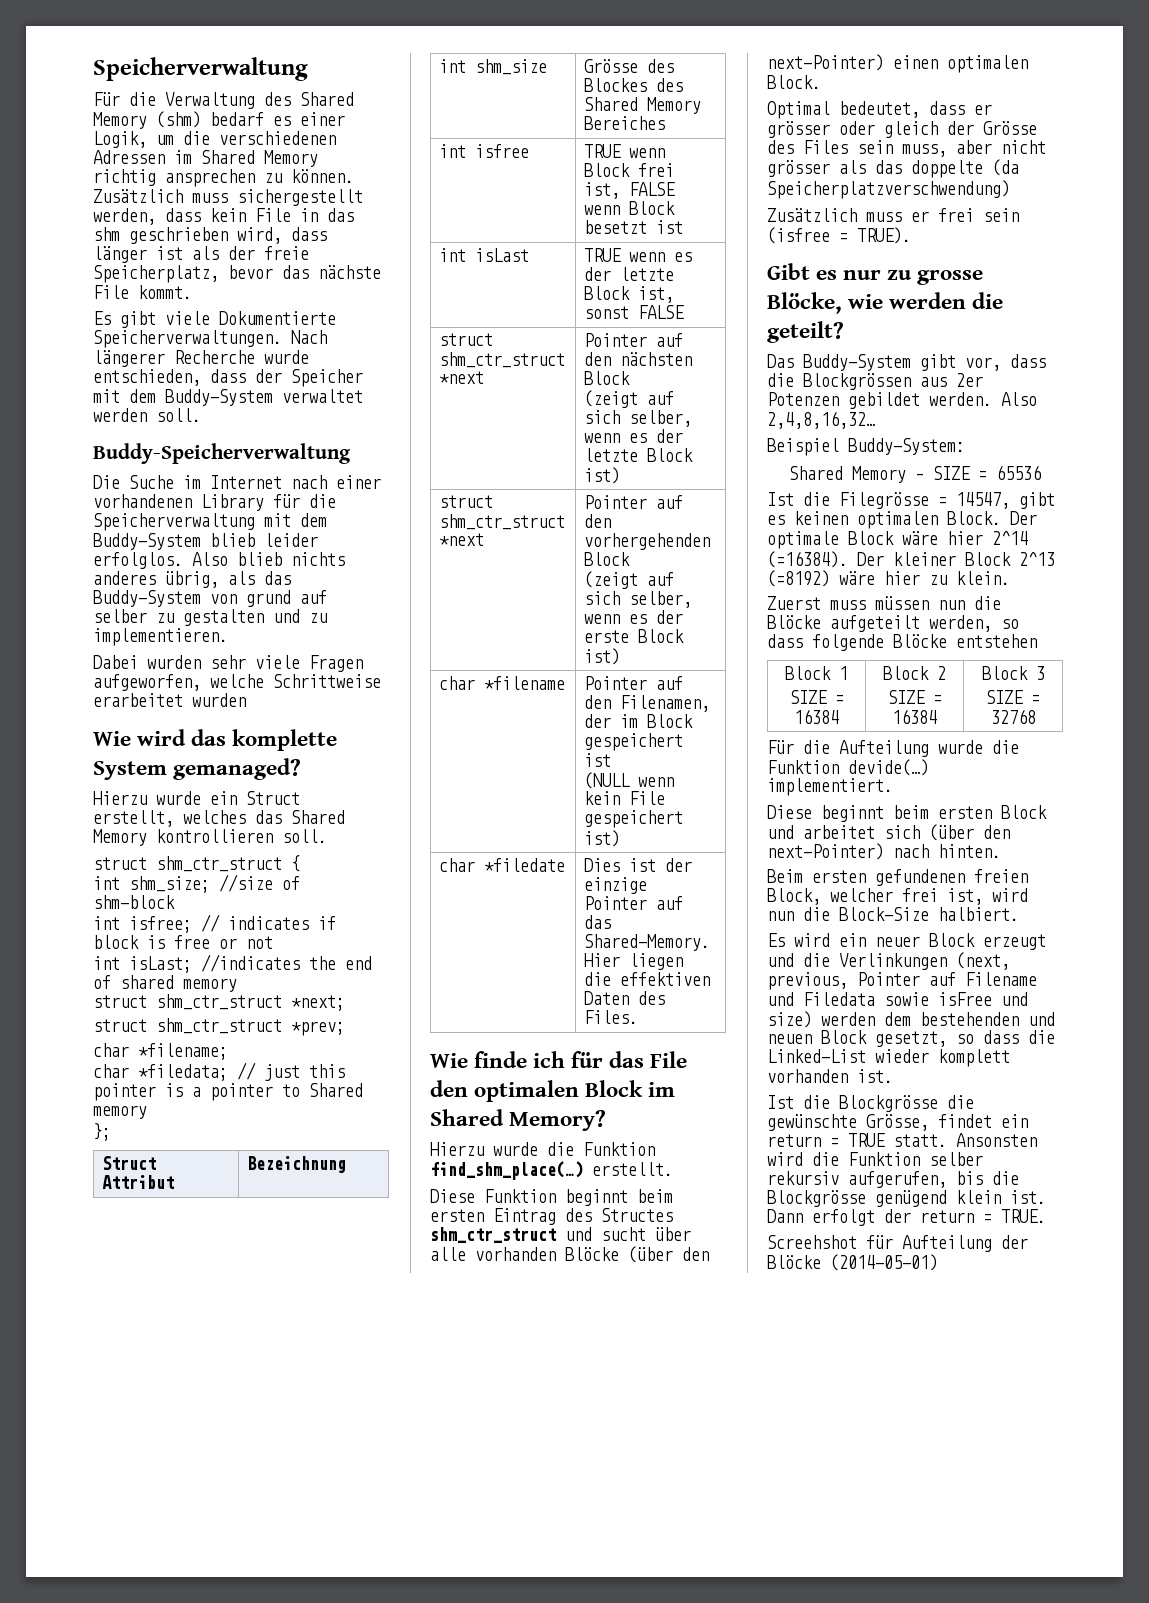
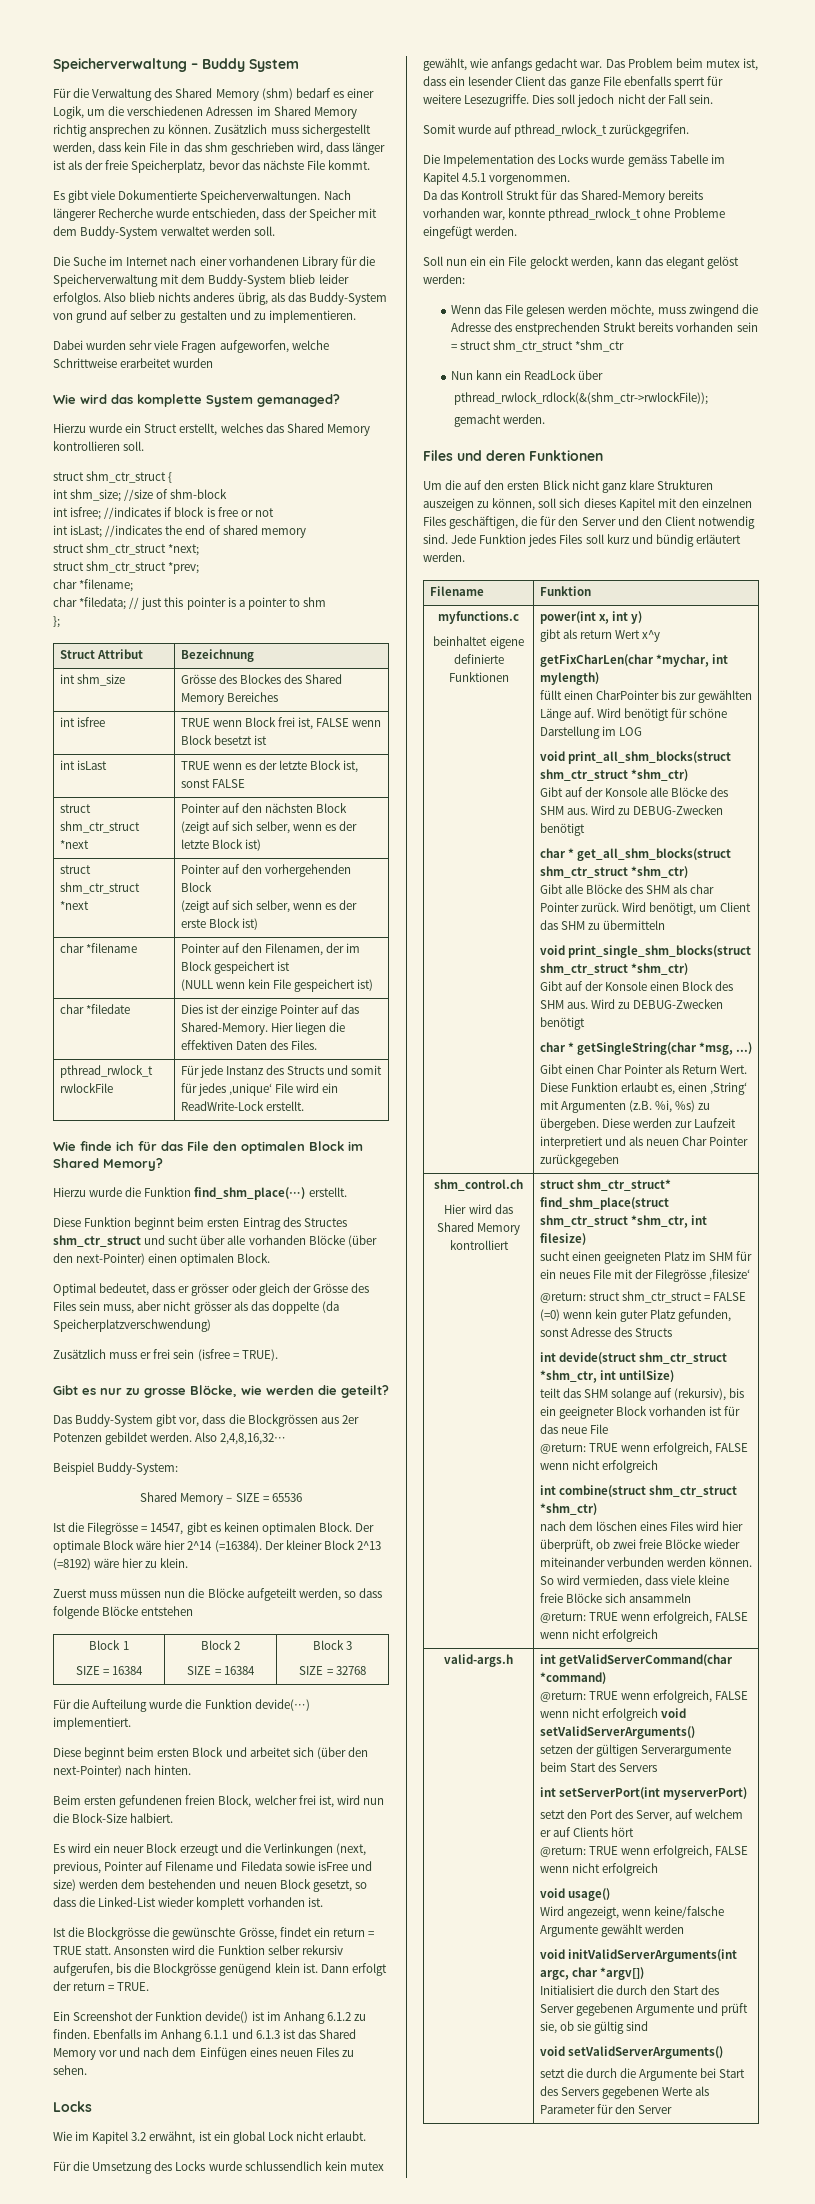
[93,57,308,81] Speicherverwaltung -> [53,58,299,72] Speicherverwaltung – Buddy System
[93,443,351,464] // Buddy-Speicherverwaltung -> (276, 231) none
[201,914,309,932] // indicates -> [104,507,162,519] //indicates
[309,1083,363,1097] [93,1105,147,1119] Shared memory -> [303,597,327,607] shm
(639, 1017) none -> [59,1065,153,1078] [59,1083,113,1093] [180,1065,383,1078] [180,1083,339,1096] [180,1101,304,1111] // pthread_rwlock_t rwlockFile | Für jede Instanz des Structs und somit für jedes ‚unique‘ File wird ein ReadWrite-Lock erstellt.
[767,1235,1028,1252] [767,1254,938,1271] Screehshot für Aufteilung der Blöcke (2014-05-01) -> [53,2011,366,2024] [53,2029,356,2042] [53,2047,354,2060] [53,2065,87,2075] [53,2101,92,2112] [53,2131,367,2144] [53,2161,384,2174] [423,58,758,71] [423,76,723,89] [423,94,713,107] [423,124,690,137] [423,154,725,167] [423,172,571,185] [423,190,703,203] [423,208,725,221] [423,226,518,239] [423,256,740,269] [423,274,465,284] [450,304,758,317] [450,322,758,335] [450,340,625,352] [450,370,604,380] [453,392,708,405] [453,414,545,427] [423,450,603,461] [423,480,713,493] [423,498,752,511] [423,516,755,529] [423,534,741,547] [423,552,465,562] [429,586,484,596] [539,586,591,596] [438,611,519,624] [433,636,524,649] [453,654,504,664] [448,672,509,682] [539,611,642,624] [539,629,661,642] [539,654,728,667] [539,672,599,685] [539,690,753,703] [539,708,728,721] [539,726,642,739] [539,751,731,764] [539,769,688,781] [539,787,729,797] [539,805,724,815] [539,823,585,836] [539,848,731,861] [539,866,688,878] [539,884,715,894] [539,902,752,915] [539,920,665,930] [539,945,751,958] [539,963,688,975] [539,981,734,991] [539,999,724,1009] [539,1017,585,1030] [539,1042,753,1055] [539,1064,748,1074] [539,1082,748,1095] [539,1100,711,1113] [539,1118,737,1131] [539,1136,749,1149] [539,1154,619,1167] [434,1179,523,1191] [444,1204,513,1214] [436,1222,521,1235] [449,1240,509,1250] [539,1179,671,1191] [539,1197,669,1210] [539,1215,707,1228] [539,1233,586,1245] [539,1251,753,1264] [539,1269,751,1282] [539,1291,747,1303] [539,1309,732,1322] [539,1327,672,1337] [539,1352,727,1364] [539,1370,674,1383] [539,1388,745,1401] [539,1406,741,1419] [539,1424,608,1434] [539,1442,749,1455] [539,1460,658,1473] [539,1485,737,1497] [539,1503,597,1515] [539,1521,744,1531] [539,1539,741,1552] [539,1557,752,1567] [539,1575,730,1588] [539,1593,691,1603] [539,1611,749,1624] [539,1629,658,1642] [444,1654,513,1667] [539,1654,733,1667] [539,1672,606,1684] [539,1690,749,1703] [539,1708,686,1721] [539,1726,695,1739] [539,1744,731,1757] [539,1762,657,1772] [539,1787,747,1800] [539,1809,744,1822] [539,1827,634,1837] [539,1845,749,1858] [539,1863,658,1876] [539,1888,610,1901] [539,1906,724,1919] [539,1924,684,1937] [539,1949,737,1962] [539,1967,644,1980] [539,1985,720,1995] [539,2003,749,2016] [539,2021,649,2034] [539,2046,723,2059] [539,2068,746,2081] [539,2086,710,2099] [539,2104,672,2114] Ein Screenshot der Funktion devide() ist im Anhang 6.1.2 zu finden. Ebenfalls im Anhang 6.1.1 und 6.1.3 ist das Shared Memory vor und nach dem Einfügen eines neuen Files zu sehen. // Locks // Wie im Kapitel 3.2 erwähnt, ist ein global Lock nicht erlaubt. // Für die Umsetzung des Locks wurde schlussendlich kein mutex gewählt, wie anfangs gedacht war. Das Problem beim mutex ist, dass ein lesender Client das ganze File ebenfalls sperrt für weitere Lesezugriffe. Dies soll jedoch nicht der Fall sein. // Somit wurde auf pthread_rwlock_t zurückgegrifen. // Die Impelementation des Locks wurde gemäss Tabelle im Kapitel 4.5.1 vorgenommen. // Da das Kontroll Strukt für das Shared-Memory bereits vorhanden war, konnte pthread_rwlock_t ohne Probleme eingefügt werden. // Soll nun ein ein File gelockt werden, kann das elegant gelöst werden: // Wenn das File gelesen werden möchte, muss zwingend die Adresse des enstprechenden Strukt bereits vorhanden sein = struct shm_ctr_struct *shm_ctr // Nun kann ein ReadLock über // pthread_rwlock_rdlock(&(shm_ctr->rwlockFile)); // gemacht werden. // Files und deren Funktionen // Um die auf den ersten Blick nicht ganz klare Strukturen auszeigen zu können, soll sich dieses Kapitel mit den einzelnen Files geschäftigen, die für den Server und den Client notwendig sind. Jede Funktion jedes Files soll kurz und bündig erläutert werden. // Filename | Funktion // myfunctions.c // beinhaltet eigene definierte Funktionen | power(int x, int y) // gibt als return Wert x^y // getFixCharLen(char *mychar, int mylength) // füllt einen CharPointer bis zur gewählten Länge auf. Wird benötigt für schöne Darstellung im LOG // void print_all_shm_blocks(struct shm_ctr_struct *shm_ctr) // Gibt auf der Konsole alle Blöcke des SHM aus. Wird zu DEBUG-Zwecken benötigt // char * get_all_shm_blocks(struct shm_ctr_struct *shm_ctr) // Gibt alle Blöcke des SHM als char Pointer zurück. Wird benötigt, um Client das SHM zu übermitteln // void print_single_shm_blocks(struct shm_ctr_struct *shm_ctr) // Gibt auf der Konsole einen Block des SHM aus. Wird zu DEBUG-Zwecken benötigt // char * getSingleString(char *msg, ...) // Gibt einen Char Pointer als Return Wert. Diese Funktion erlaubt es, einen ‚String‘ mit Argumenten (z.B. %i, %s) zu übergeben. Diese werden zur Laufzeit interpretiert und als neuen Char Pointer zurückgegeben // shm_control.ch // Hier wird das Shared Memory kontrolliert | struct shm_ctr_struct* find_shm_place(struct shm_ctr_struct *shm_ctr, int filesize) // sucht einen geeigneten Platz im SHM für ein neues File mit der Filegrösse ‚filesize‘ // @return: struct shm_ctr_struct = FALSE (=0) wenn kein guter Platz gefunden, sonst Adresse des Structs // int devide(struct shm_ctr_struct *shm_ctr, int untilSize) // teilt das SHM solange auf (rekursiv), bis ein geeigneter Block vorhanden ist für das neue File // @return: TRUE wenn erfolgreich, FALSE wenn nicht erfolgreich // int combine(struct shm_ctr_struct *shm_ctr) // nach dem löschen eines Files wird hier überprüft, ob zwei freie Blöcke wieder miteinander verbunden werden können. So wird vermieden, dass viele kleine freie Blöcke sich ansammeln // @return: TRUE wenn erfolgreich, FALSE wenn nicht erfolgreich // valid-args.h | int getValidServerCommand(char *command) // @return: TRUE wenn erfolgreich, FALSE wenn nicht erfolgreich void setValidServerArguments() // setzen der gültigen Serverargumente beim Start des Servers // int setServerPort(int myserverPort) // setzt den Port des Server, auf welchem er auf Clients hört // @return: TRUE wenn erfolgreich, FALSE wenn nicht erfolgreich // void usage() // Wird angezeigt, wenn keine/falsche Argumente gewählt werden // void initValidServerArguments(int argc, char *argv[]) // Initialisiert die durch den Start des Server gegebenen Argumente und prüft sie, ob sie gültig sind // void setValidServerArguments() // setzt die durch die Argumente bei Start des Servers gegebenen Werte als Parameter für den Server

